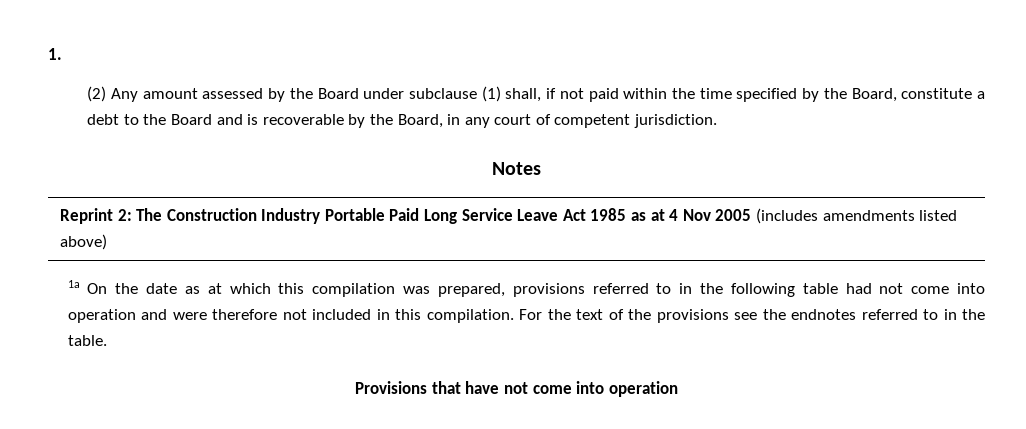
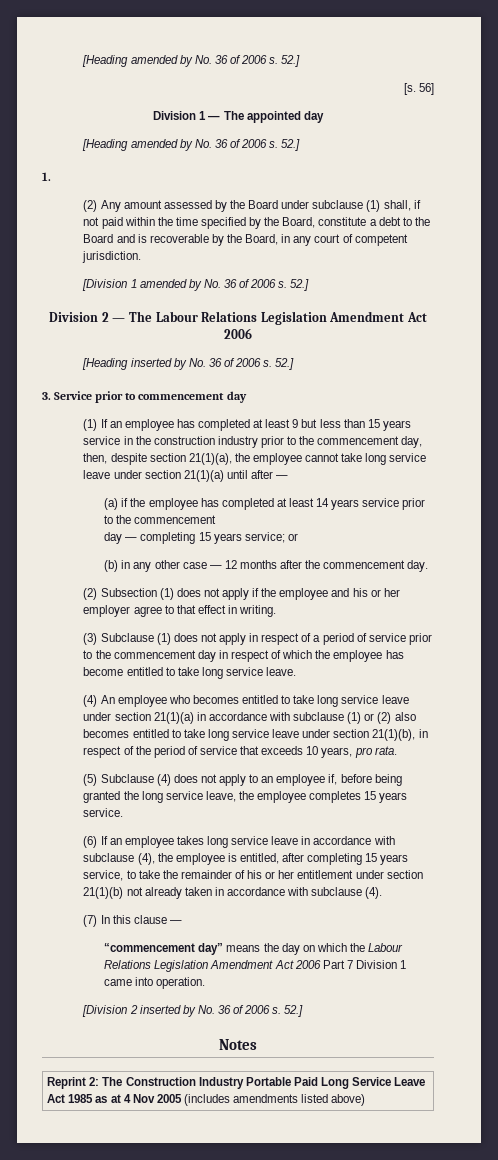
(48, 54) none -> [82,55,301,67] [403,83,434,95] [153,111,324,123] [82,139,301,151] [Heading amended by No. 36 of 2006 s. 52.] // [s. 56] // Division 1 — The appointed day // [Heading amended by No. 36 of 2006 s. 52.] //
(718, 121) none -> [82,279,310,291] [49,311,427,325] [224,328,252,339] [82,358,295,370] [42,391,247,403] [83,419,411,431] [83,436,423,448] [83,453,427,465] [83,470,289,482] [104,498,426,510] [104,515,217,524] [104,532,298,544] [104,560,429,572] [83,588,400,600] [83,605,277,617] [83,633,432,645] [83,650,404,662] [83,667,297,679] [83,695,409,707] [83,712,416,724] [83,729,428,741] [83,746,397,758] [83,774,402,786] [83,791,408,803] [83,808,124,817] [83,836,395,848] [83,853,409,865] [83,870,423,881] [83,887,383,899] [83,915,182,927] [104,943,404,955] [104,960,407,972] [104,977,206,989] [82,1005,304,1017] // [Division 1 amended by No. 36 of 2006 s. 52.] // Division 2 — The Labour Relations Legislation Amendment Act 2006 // [Heading inserted by No. 36 of 2006 s. 52.] // 3. Service prior to commencement day // (1) If an employee has completed at least 9 but less than 15 years service in the construction industry prior to the commencement day, then, despite section 21(1)(a), the employee cannot take long service leave under section 21(1)(a) until after — // (a) if the employee has completed at least 14 years service prior to the commencement // day — completing 15 years service; or // (b) in any other case — 12 months after the commencement day. // (2) Subsection (1) does not apply if the employee and his or her employer agree to that effect in writing. // (3) Subclause (1) does not apply in respect of a period of service prior to the commencement day in respect of which the employee has become entitled to take long service leave. // (4) An employee who becomes entitled to take long service leave under section 21(1)(a) in accordance with subclause (1) or (2) also becomes entitled to take long service leave under section 21(1)(b), in respect of the period of service that exceeds 10 years, pro rata. // (5) Subclause (4) does not apply to an employee if, before being granted the long service leave, the employee completes 15 years service. // (6) If an employee takes long service leave in accordance with subclause (4), the employee is entitled, after completing 15 years service, to take the remainder of his or her entitlement under section 21(1)(b) not already taken in accordance with subclause (4). // (7) In this clause — // “commencement day” means the day on which the Labour Relations Legislation Amendment Act 2006 Part 7 Division 1 came into operation. // [Division 2 inserted by No. 36 of 2006 s. 52.]
[67,280,985,297] [67,309,985,323] [67,335,107,346] [355,381,678,397] // 1a On the date as at which this compilation was prepared, provisions referred to in the following table had not come into operation and were therefore not included in this compilation. For the text of the provisions see the endnotes referred to in the table. // Provisions that have not come into operation -> (366, 1100) none

